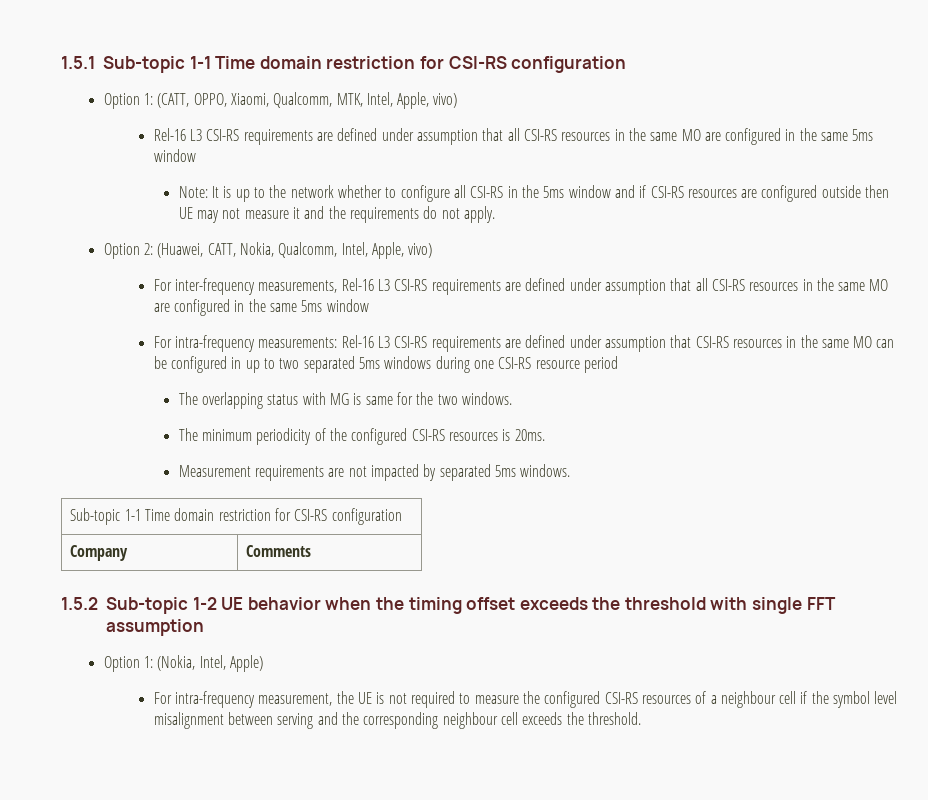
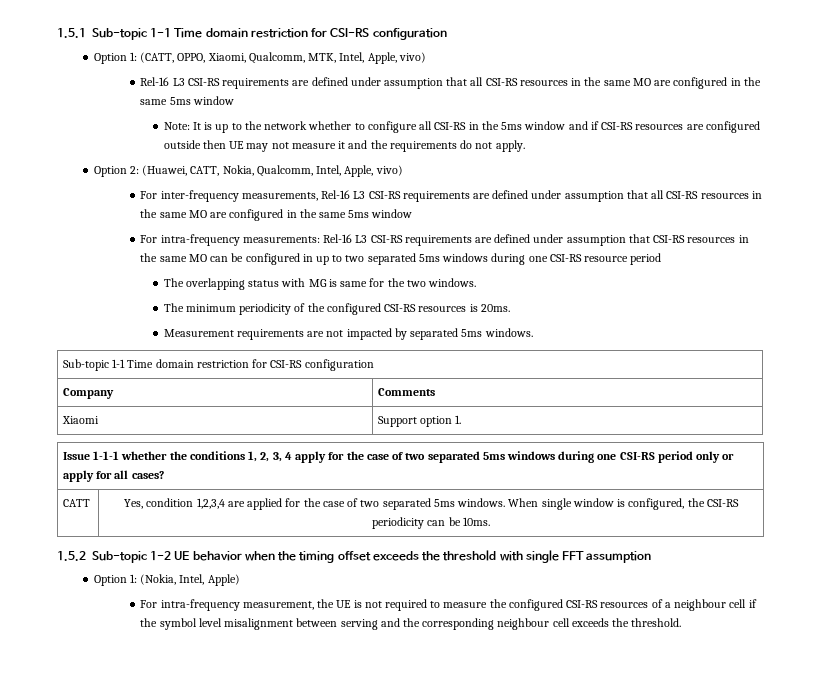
(312, 551) none -> [61,416,99,424] [377,415,462,427] [62,451,735,463] [62,470,164,482] [62,499,90,507] [124,498,739,510] [372,517,490,529] // Xiaomi | Support option 1. // Issue 1-1-1 whether the conditions 1, 2, 3, 4 apply for the case of two separated 5ms windows during one CSI-RS period only or apply for all cases? // CATT | Yes, condition 1,2,3,4 are applied for the case of two separated 5ms windows. When single window is configured, the CSI-RS periodicity can be 10ms.

